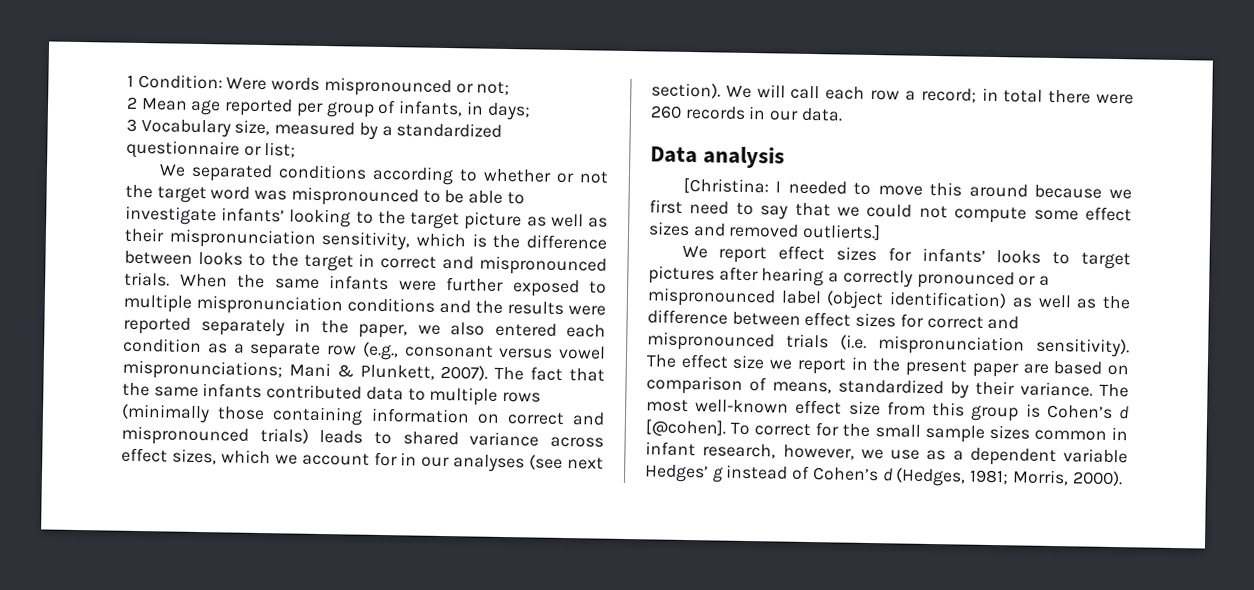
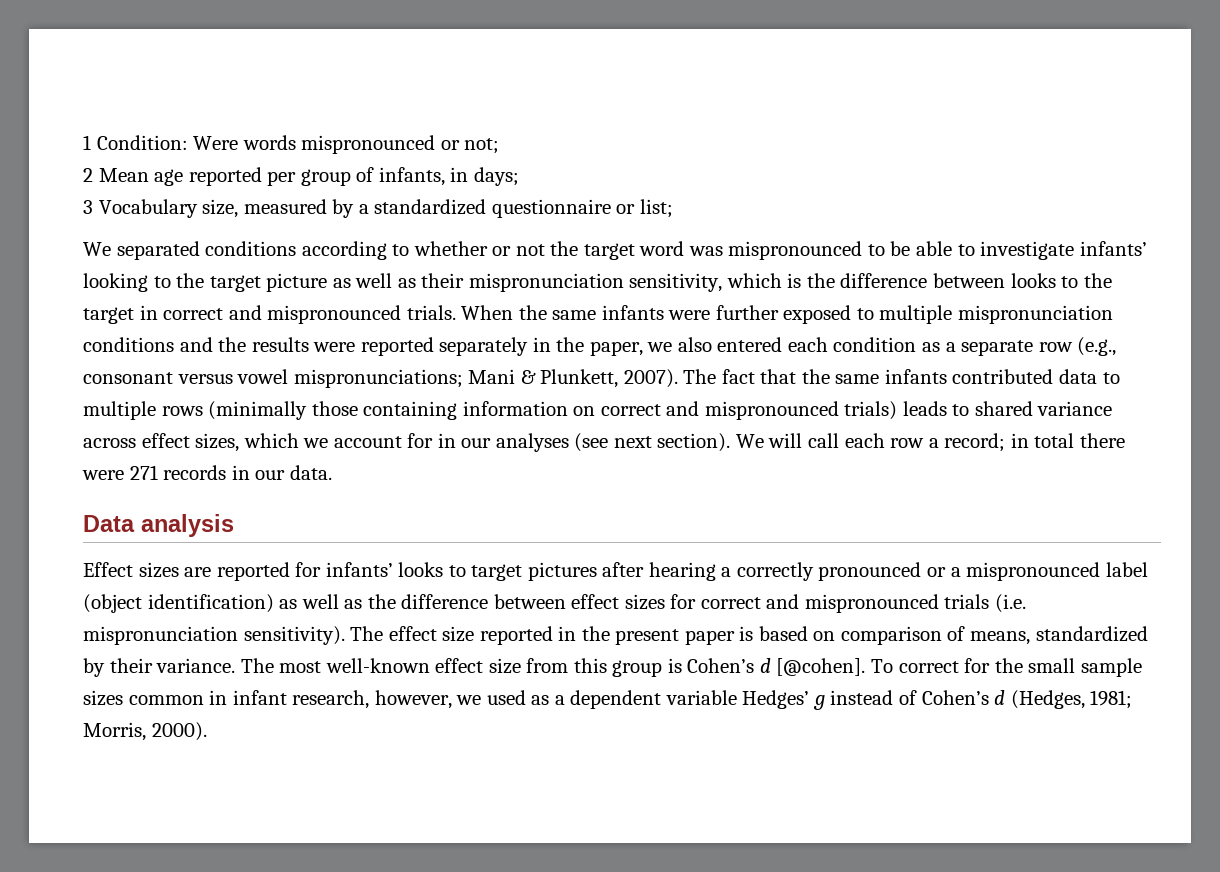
[650,105,682,119] 260 -> [129,465,158,480] 271
[682,177,1132,200] [649,199,1132,224] [648,221,882,241] [681,245,878,264] [Christina: I needed to move this around because we first need to say that we could not compute some effect sizes and removed outlierts.] // We report effect sizes -> [83,562,290,581] Effect sizes are reported
[769,357,846,375] we report -> [479,626,553,645] reported
[1022,363,1049,374] are -> [739,626,754,641] is
[890,449,920,460] use -> [486,690,526,705] used

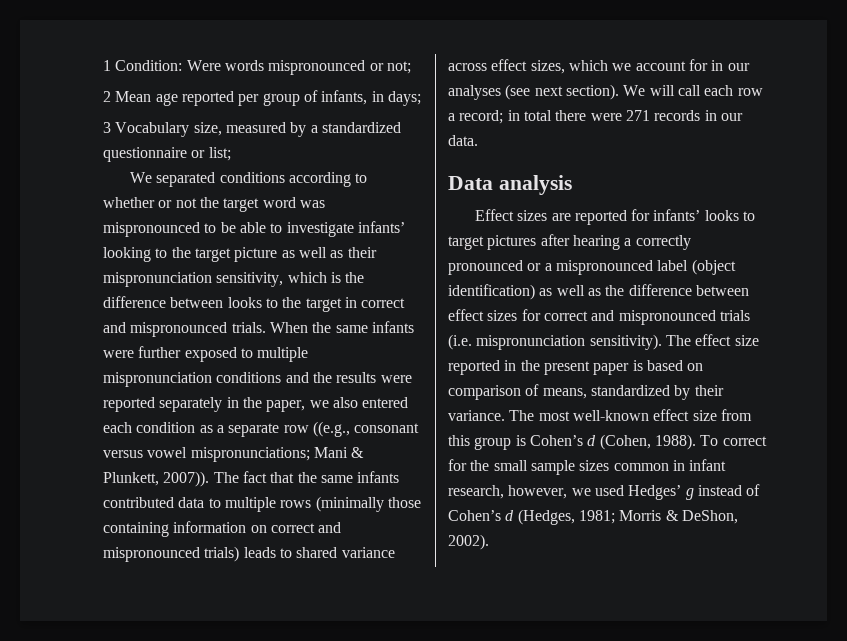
[1077,337,1117,356] (e.g., -> [312,421,350,437] ((e.g.,
[623,369,678,388] 2007). -> [163,471,210,487] 2007)).
[776,658,866,676] [@cohen]. -> [599,434,696,450] (Cohen, 1988).
[531,690,737,709] as a dependent variable -> (624, 490) none
[83,722,207,741] Morris, 2000). -> [619,510,738,524] [448,534,489,550] Morris & DeShon, 2002).

